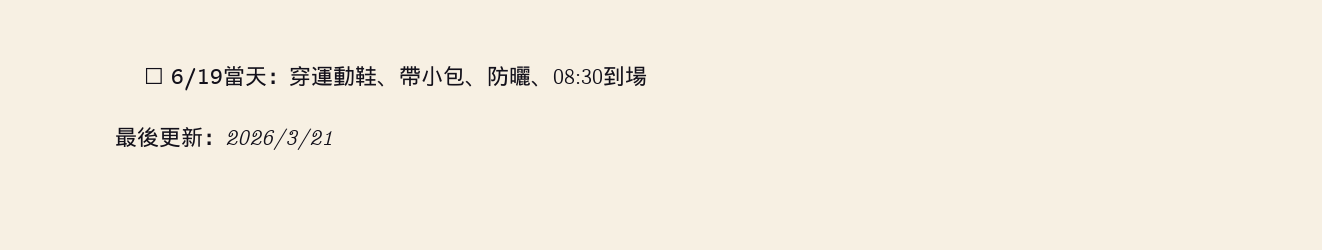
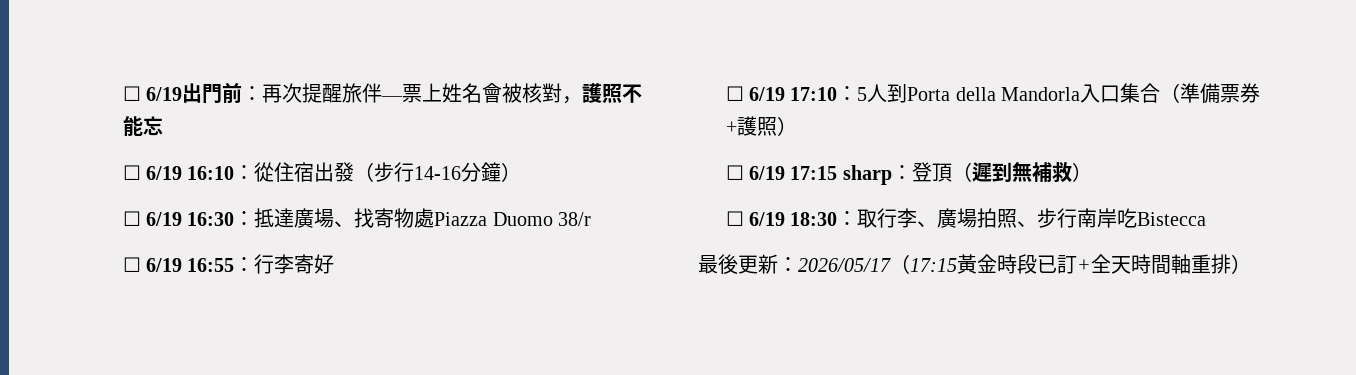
[144,65,648,91] [115,127,333,150] ☐ 6/19當天：穿運動鞋、帶小包、防曬、08:30到場 // 最後更新：2026/3/21 -> [122,83,642,104] [122,116,163,136] [122,162,522,182] [122,208,592,228] [122,254,335,274] [725,83,1261,104] [725,116,797,136] [725,162,1092,185] [725,208,1207,228] [698,254,1251,274] ☐ 6/19出門前：再次提醒旅伴—票上姓名會被核對，護照不能忘 // ☐ 6/19 16:10：從住宿出發（步行14-16分鐘） // ☐ 6/19 16:30：抵達廣場、找寄物處Piazza Duomo 38/r // ☐ 6/19 16:55：行李寄好 // ☐ 6/19 17:10：5人到Porta della Mandorla入口集合（準備票券+護照） // ☐ 6/19 17:15 sharp：登頂（遲到無補救） // ☐ 6/19 18:30：取行李、廣場拍照、步行南岸吃Bistecca // 最後更新：2026/05/17（17:15黃金時段已訂+全天時間軸重排）

